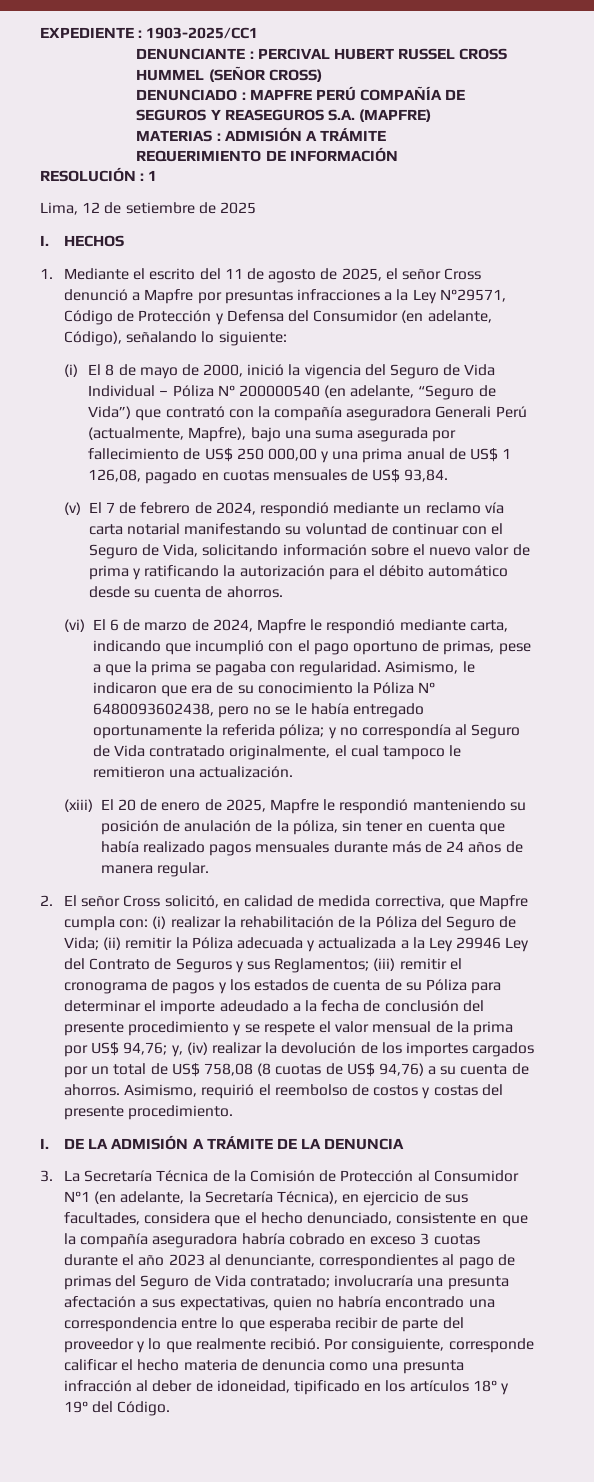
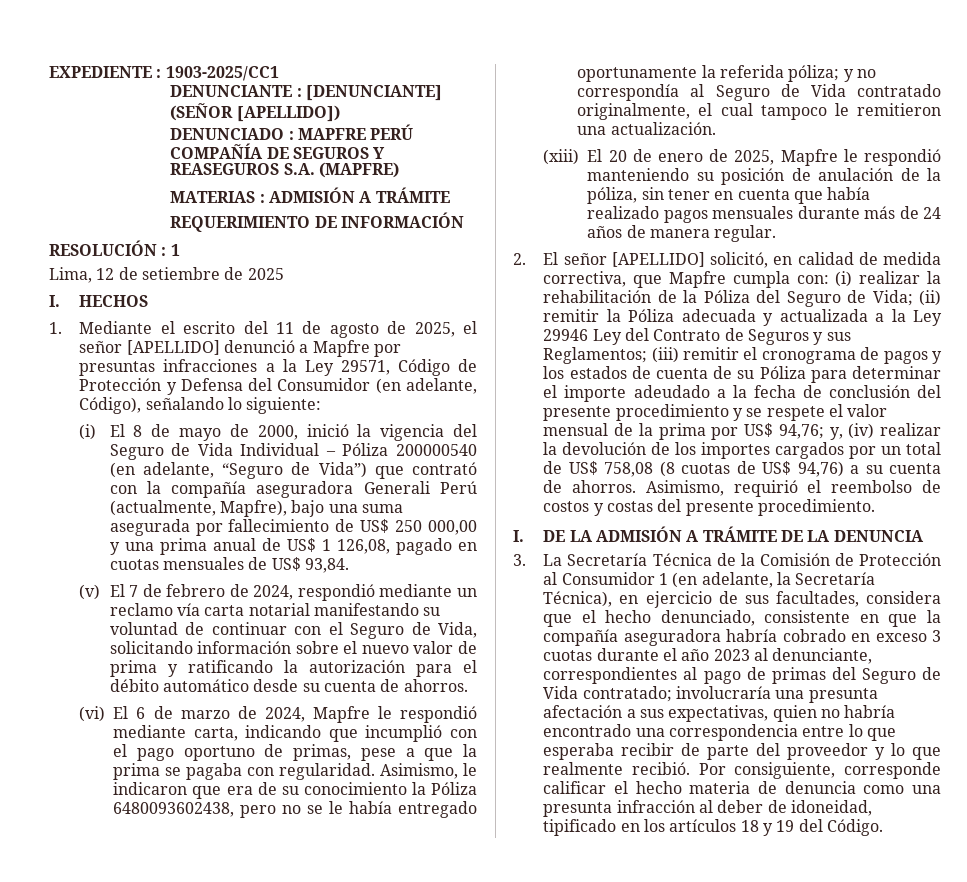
[257,48,508,60] [136,66,322,82] PERCIVAL HUBERT RUSSEL CROSS HUMMEL (SEÑOR CROSS) -> [305,85,442,101] [170,103,340,122] [DENUNCIANTE] (SEÑOR [APELLIDO])
[444,268,482,280] Cross -> [126,340,220,355] [APELLIDO]
[439,289,506,302] N°29571, -> [340,360,390,375] 29571,
[217,385,235,396] N° -> (389, 449) none
[418,682,436,693] N° -> (477, 788) none
[123,895,161,907] Cross -> [611,252,705,267] [APELLIDO]
[64,1191,91,1202] N°1 -> [658,573,668,585] 1
[472,1380,509,1395] [64,1401,89,1413] 18° y 19° -> [740,820,795,836] 18 y 19

